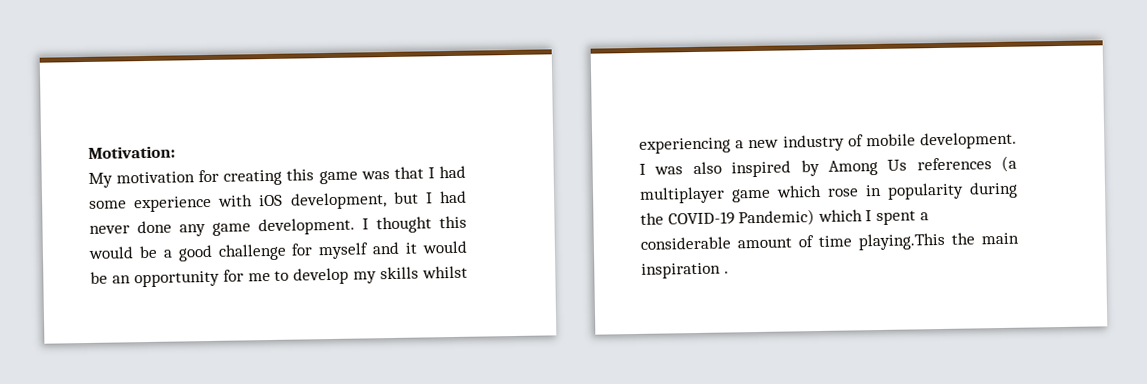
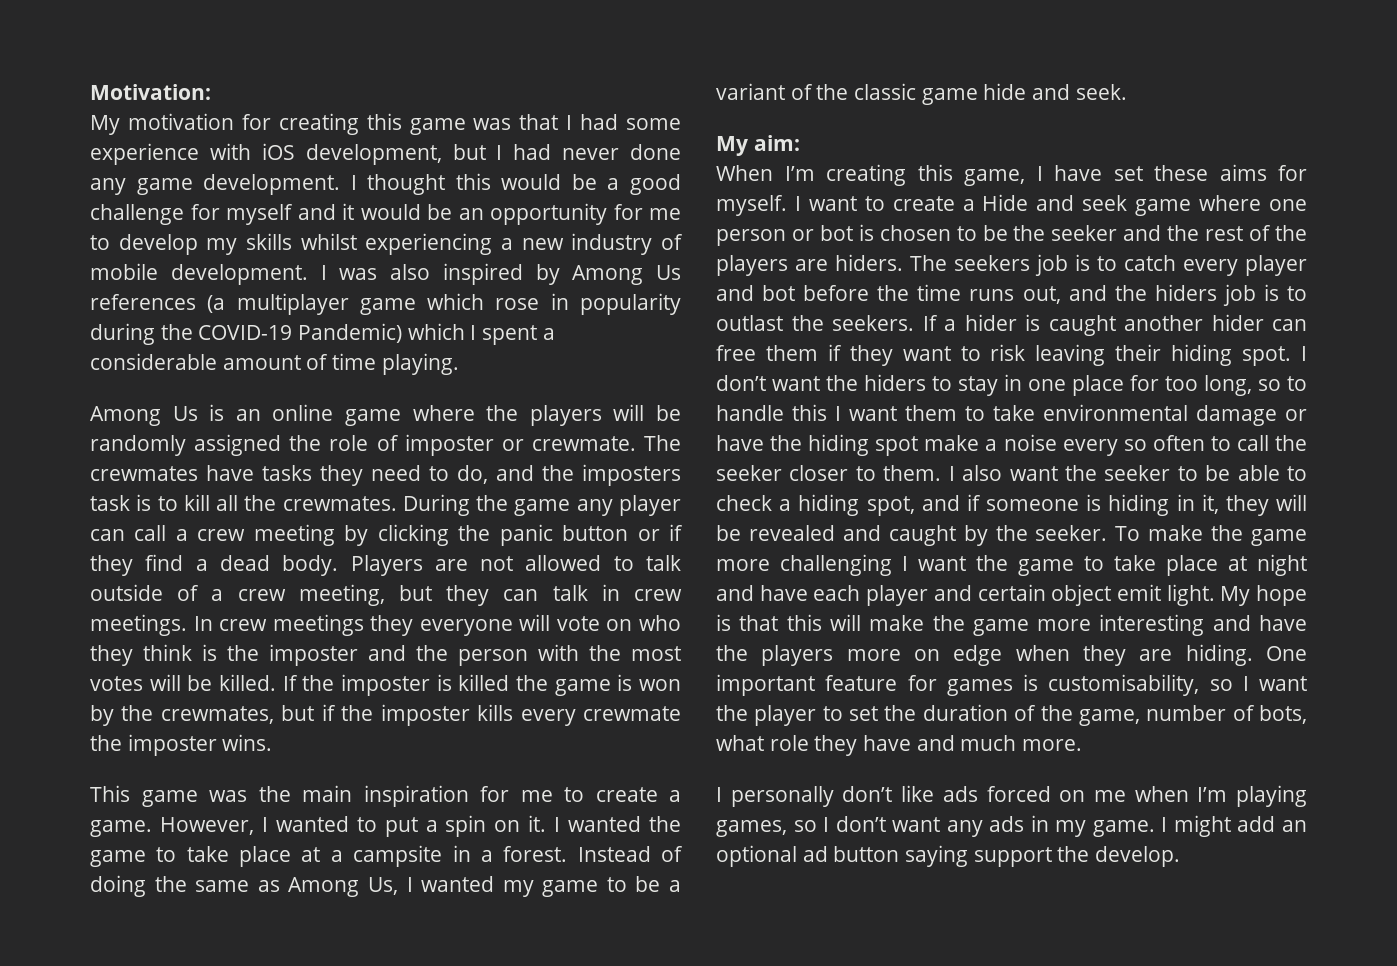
[858,232,1019,251] [641,262,729,279] playing.This the main inspiration . -> [381,353,459,375] [90,404,682,426] [90,434,681,456] [90,464,681,486] [90,494,681,516] [90,524,683,546] [90,554,681,576] [90,584,682,606] [90,614,681,636] [90,644,681,666] [90,674,681,696] [90,704,682,726] [90,734,273,756] [90,785,681,807] [90,815,682,837] [90,845,684,867] [90,875,681,897] [716,83,1127,105] [716,135,800,156] [716,164,1307,186] [716,194,1307,216] [716,224,1307,246] [716,254,1307,276] [716,284,1307,306] [716,314,1307,336] [716,344,1307,366] [716,374,1307,396] [716,404,1307,426] [716,434,1307,456] [716,465,1307,481] [716,494,1307,516] [716,525,1307,546] [716,554,1307,576] [716,584,1307,606] [716,614,1307,636] [716,644,1307,666] [716,674,1307,696] [716,704,1307,726] [716,735,1083,756] [716,785,1307,807] [716,815,1307,837] [716,845,1181,867] playing. // Among Us is an online game where the players will be randomly assigned the role of imposter or crewmate. The crewmates have tasks they need to do, and the imposters task is to kill all the crewmates. During the game any player can call a crew meeting by clicking the panic button or if they find a dead body. Players are not allowed to talk outside of a crew meeting, but they can talk in crew meetings. In crew meetings they everyone will vote on who they think is the imposter and the person with the most votes will be killed. If the imposter is killed the game is won by the crewmates, but if the imposter kills every crewmate the imposter wins. // This game was the main inspiration for me to create a game. However, I wanted to put a spin on it. I wanted the game to take place at a campsite in a forest. Instead of doing the same as Among Us, I wanted my game to be a variant of the classic game hide and seek. // My aim: // When I’m creating this game, I have set these aims for myself. I want to create a Hide and seek game where one person or bot is chosen to be the seeker and the rest of the players are hiders. The seekers job is to catch every player and bot before the time runs out, and the hiders job is to outlast the seekers. If a hider is caught another hider can free them if they want to risk leaving their hiding spot. I don’t want the hiders to stay in one place for too long, so to handle this I want them to take environmental damage or have the hiding spot make a noise every so often to call the seeker closer to them. I also want the seeker to be able to check a hiding spot, and if someone is hiding in it, they will be revealed and caught by the seeker. To make the game more challenging I want the game to take place at night and have each player and certain object emit light. My hope is that this will make the game more interesting and have the players more on edge when they are hiding. One important feature for games is customisability, so I want the player to set the duration of the game, number of bots, what role they have and much more. // I personally don’t like ads forced on me when I’m playing games, so I don’t want any ads in my game. I might add an optional ad button saying support the develop.

